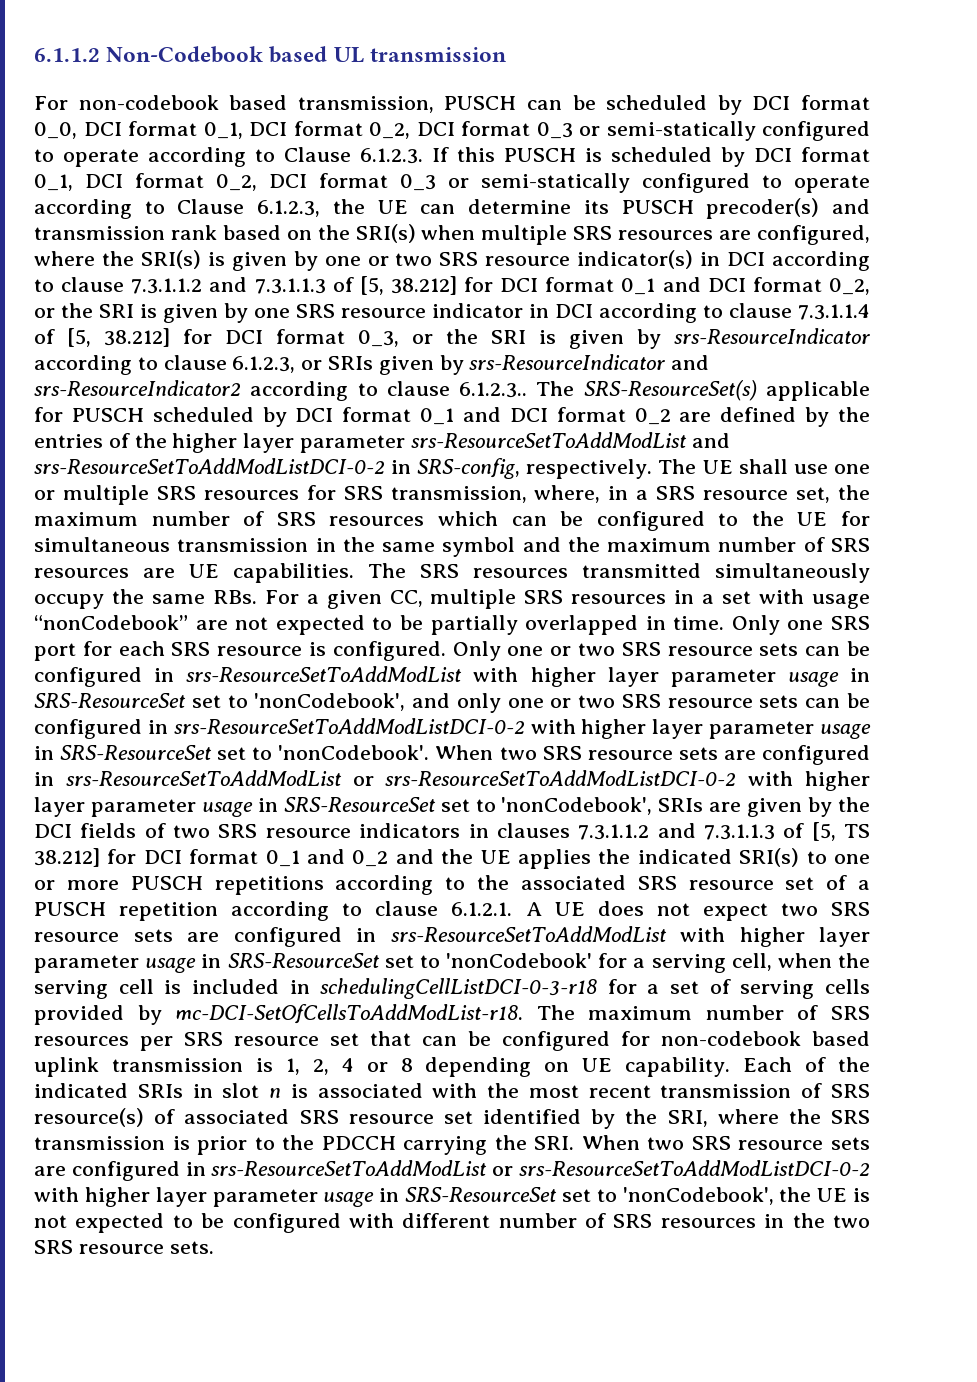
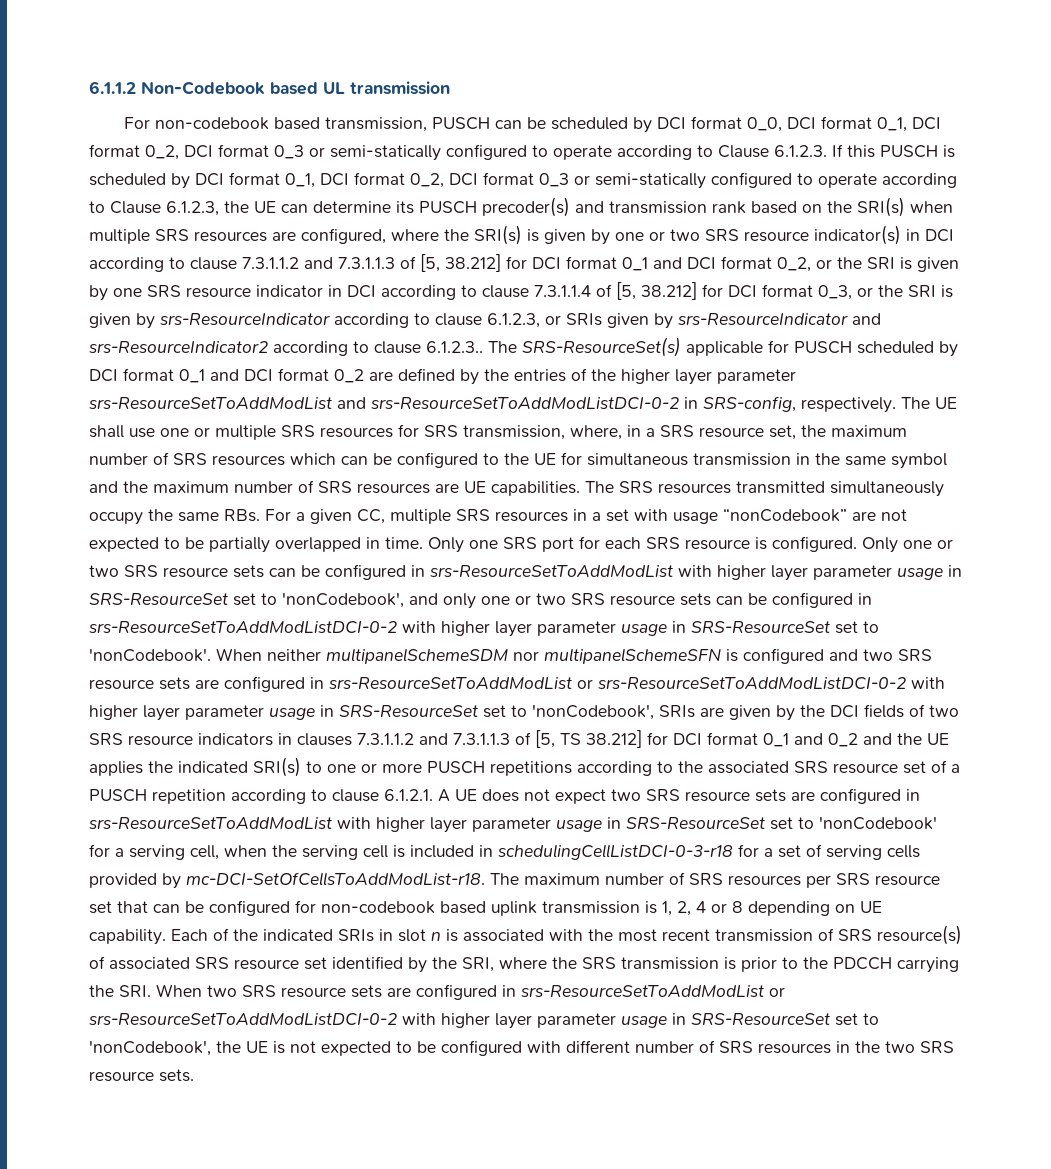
(494, 752) none -> [267,648,858,664] neither multipanelSchemeSDM nor multipanelSchemeSFN is configured and

